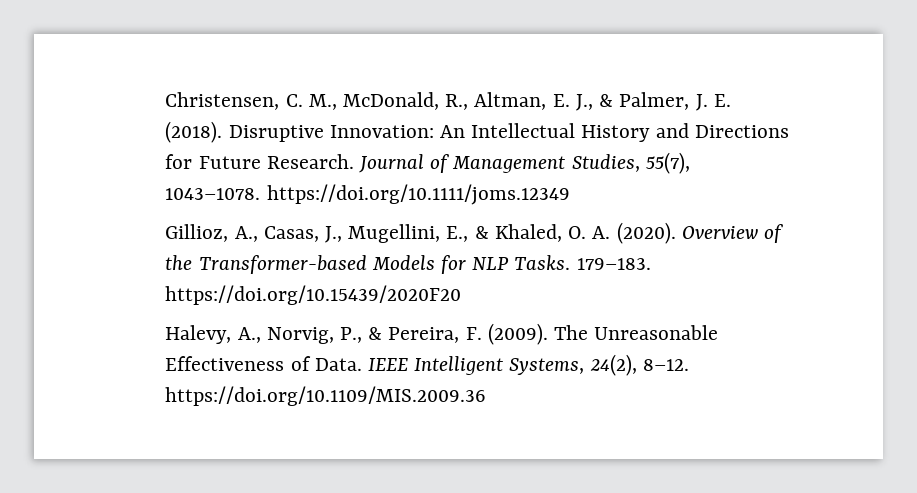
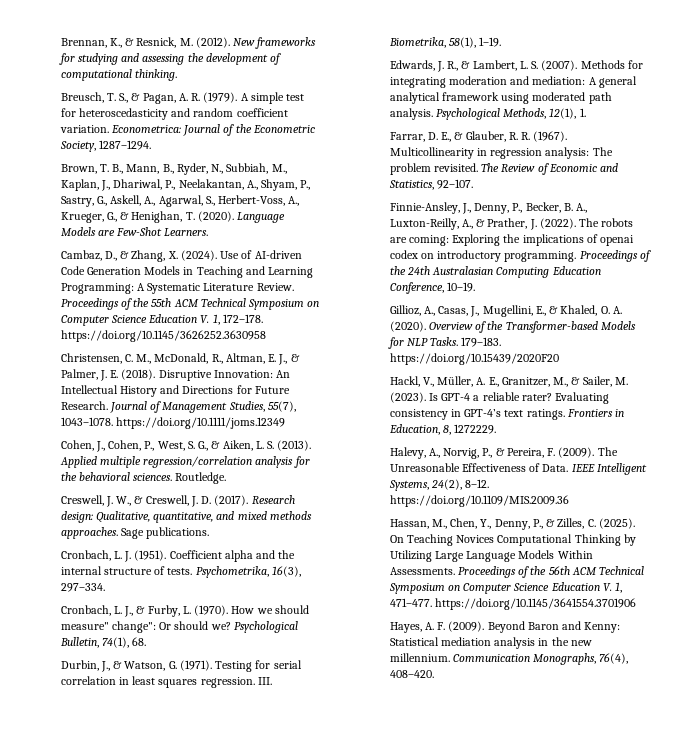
(165, 101) none -> [60,37,317,49] [58,53,282,65] [60,69,177,81] [60,92,305,104] [60,108,288,120] [59,124,315,136] [59,140,151,152] [60,163,287,175] [60,179,311,191] [60,195,300,207] [60,211,286,223] [60,227,209,236] [60,250,302,262] [60,266,314,278] [60,283,294,294] [60,298,320,310] [60,314,263,326] [60,330,266,342] Brennan, K., & Resnick, M. (2012). New frameworks for studying and assessing the development of computational thinking. // Breusch, T. S., & Pagan, A. R. (1979). A simple test for heteroscedasticity and random coefficient variation. Econometrica: Journal of the Econometric Society, 1287–1294. // Brown, T. B., Mann, B., Ryder, N., Subbiah, M., Kaplan, J., Dhariwal, P., Neelakantan, A., Shyam, P., Sastry, G., Askell, A., Agarwal, S., Herbert-Voss, A., Krueger, G., & Henighan, T. (2020). Language Models are Few-Shot Learners. // Cambaz, D., & Zhang, X. (2024). Use of AI-driven Code Generation Models in Teaching and Learning Programming: A Systematic Literature Review. Proceedings of the 55th ACM Technical Symposium on Computer Science Education V. 1, 172–178. https://doi.org/10.1145/3626252.3630958 //
(570, 194) none -> [60,440,312,452] [59,456,310,468] [60,472,227,484] [60,495,295,507] [60,511,312,523] [60,527,210,539] [60,550,296,562] [60,566,301,578] [60,583,105,592] [60,605,309,617] [60,621,298,633] [59,637,147,648] [60,660,302,672] [60,676,272,688] [388,37,502,48] [389,60,643,72] [389,76,637,88] [389,92,612,104] [389,108,586,120] [389,131,568,142] [389,147,613,159] [389,163,619,175] [388,179,473,190] [389,202,588,214] [389,218,634,230] [389,234,635,246] [389,250,651,262] [389,266,601,278] [389,282,475,294] // Cohen, J., Cohen, P., West, S. G., & Aiken, L. S. (2013). Applied multiple regression/correlation analysis for the behavioral sciences. Routledge. // Creswell, J. W., & Creswell, J. D. (2017). Research design: Qualitative, quantitative, and mixed methods approaches. Sage publications. // Cronbach, L. J. (1951). Coefficient alpha and the internal structure of tests. Psychometrika, 16(3), 297–334. // Cronbach, L. J., & Furby, L. (1970). How we should measure" change": Or should we? Psychological Bulletin, 74(1), 68. // Durbin, J., & Watson, G. (1971). Testing for serial correlation in least squares regression. III. Biometrika, 58(1), 1–19. // Edwards, J. R., & Lambert, L. S. (2007). Methods for integrating moderation and mediation: A general analytical framework using moderated path analysis. Psychological Methods, 12(1), 1. // Farrar, D. E., & Glauber, R. R. (1967). Multicollinearity in regression analysis: The problem revisited. The Review of Economic and Statistics, 92–107. // Finnie-Ansley, J., Denny, P., Becker, B. A., Luxton-Reilly, A., & Prather, J. (2022). The robots are coming: Exploring the implications of openai codex on introductory programming. Proceedings of the 24th Australasian Computing Education Conference, 10–19.
(462, 295) none -> [389,376,628,387] [389,392,610,404] [389,409,625,420] [388,424,497,435] // Hackl, V., Müller, A. E., Granitzer, M., & Sailer, M. (2023). Is GPT-4 a reliable rater? Evaluating consistency in GPT-4’s text ratings. Frontiers in Education, 8, 1272229.
(487, 396) none -> [389,518,635,530] [389,534,636,546] [389,550,593,562] [389,566,645,578] [388,582,623,594] [389,598,636,610] [389,621,621,633] [389,637,592,649] [389,653,629,665] [389,670,434,678] // Hassan, M., Chen, Y., Denny, P., & Zilles, C. (2025). On Teaching Novices Computational Thinking by Utilizing Large Language Models Within Assessments. Proceedings of the 56th ACM Technical Symposium on Computer Science Education V. 1, 471–477. https://doi.org/10.1145/3641554.3701906 // Hayes, A. F. (2009). Beyond Baron and Kenny: Statistical mediation analysis in the new millennium. Communication Monographs, 76(4), 408–420.

